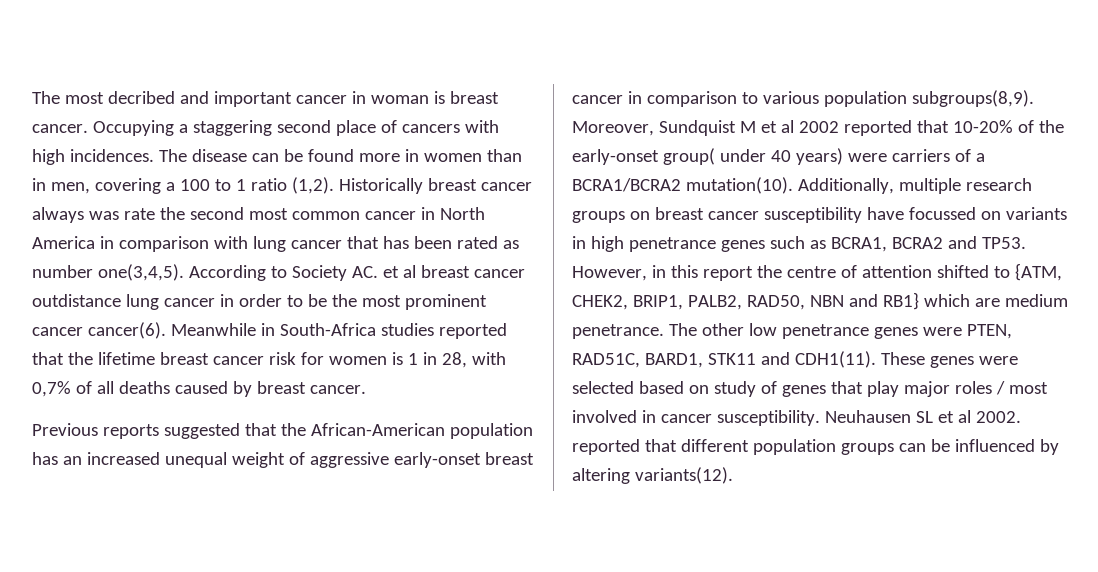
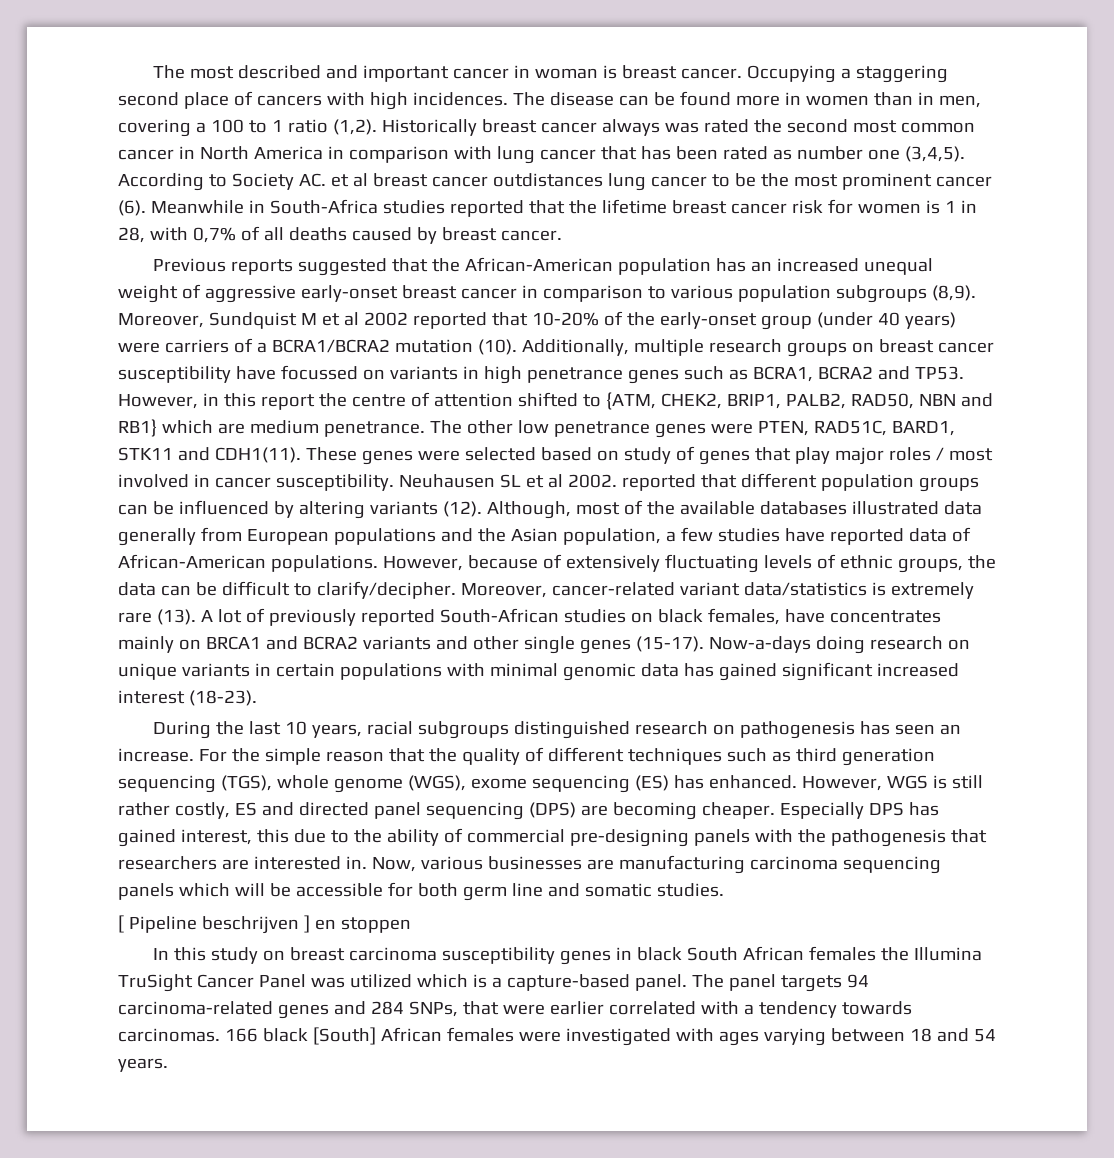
[107,91,175,104] decribed -> [238,65,322,79] described
[123,208,155,220] rate -> [703,119,749,133] rated
[97,264,184,281] one(3,4,5). -> [867,146,965,162] one (3,4,5).
[32,294,282,310] outdistance lung cancer in order -> [492,173,707,191] outdistances lung cancer
[87,322,166,339] cancer(6). -> [118,200,146,216] (6).
[911,90,1034,107] subgroups(8,9). -> [835,285,976,303] subgroups (8,9).
[662,148,766,165] group( under -> [760,312,873,330] group (under
[685,177,793,194] mutation(10). -> [394,339,517,355] mutation (10).
[634,467,733,484] variants(12). -> [369,500,982,519] [118,527,971,546] [118,554,996,573] [118,581,974,599] [118,608,941,626] [118,636,970,654] [118,662,959,681] [118,690,257,706] [153,721,961,739] [118,747,935,766] [118,775,983,793] [118,802,939,820] [118,828,987,847] [118,855,941,874] [118,882,724,901] [118,915,411,934] [153,946,982,965] [118,974,869,992] [118,1001,912,1019] [118,1027,996,1046] [118,1058,168,1072] variants (12). Although, most of the available databases illustrated data generally from European populations and the Asian population, a few studies have reported data of African-American populations. However, because of extensively fluctuating levels of ethnic groups, the data can be difficult to clarify/decipher. Moreover, cancer-related variant data/statistics is extremely rare (13). A lot of previously reported South-African studies on black females, have concentrates mainly on BRCA1 and BCRA2 variants and other single genes (15-17). Now-a-days doing research on unique variants in certain populations with minimal genomic data has gained significant increased interest (18-23). // During the last 10 years, racial subgroups distinguished research on pathogenesis has seen an increase. For the simple reason that the quality of different techniques such as third generation sequencing (TGS), whole genome (WGS), exome sequencing (ES) has enhanced. However, WGS is still rather costly, ES and directed panel sequencing (DPS) are becoming cheaper. Especially DPS has gained interest, this due to the ability of commercial pre-designing panels with the pathogenesis that researchers are interested in. Now, various businesses are manufacturing carcinoma sequencing panels which will be accessible for both germ line and somatic studies. // [ Pipeline beschrijven ] en stoppen // In this study on breast carcinoma susceptibility genes in black South African females the Illumina TruSight Cancer Panel was utilized which is a capture-based panel. The panel targets 94 carcinoma-related genes and 284 SNPs, that were earlier correlated with a tendency towards carcinomas. 166 black [South] African females were investigated with ages varying between 18 and 54 years.

